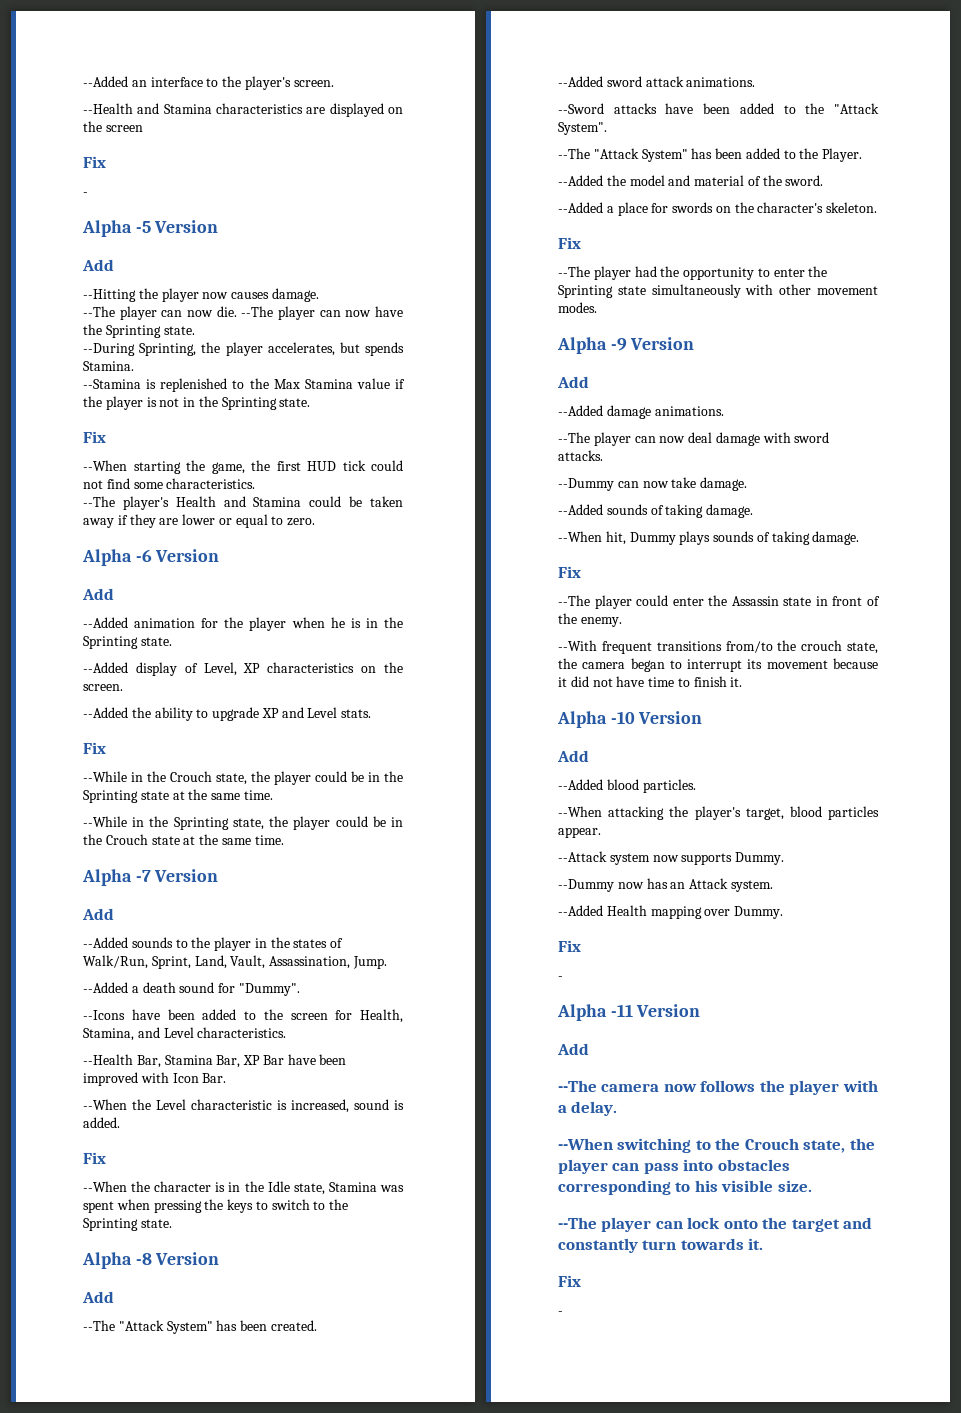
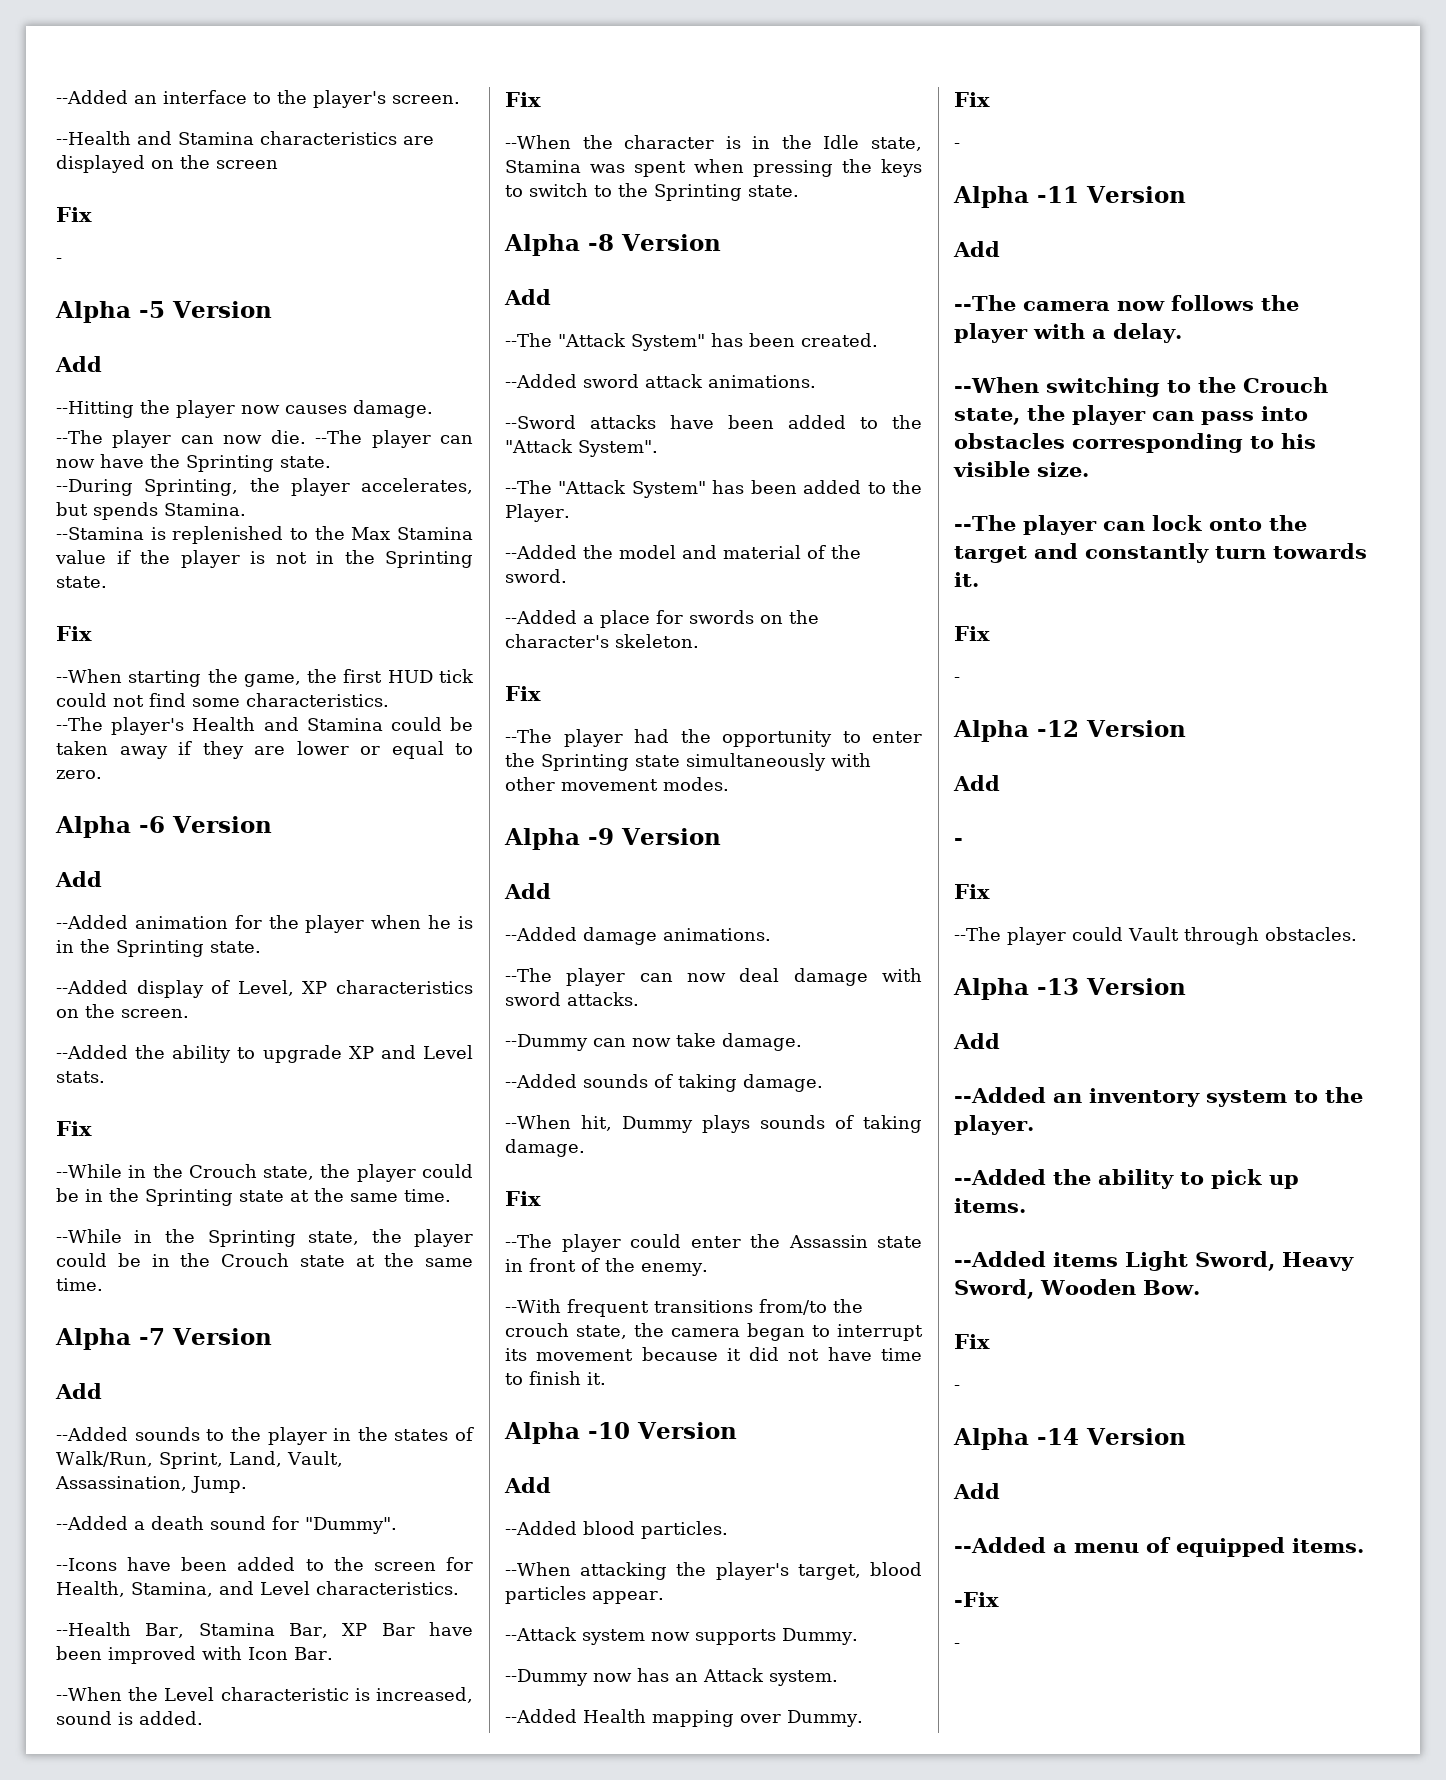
(563, 1313) none -> [953,720,1186,742] [953,775,1000,791] [954,838,963,845] [954,884,990,899] [954,927,1357,945] [953,978,1186,1000] [953,1033,1000,1049] [954,1087,1363,1107] [954,1115,1034,1135] [954,1169,1299,1189] [954,1198,1026,1213] [954,1251,1354,1271] [954,1279,1200,1299] [954,1334,990,1349] [954,1385,960,1391] [953,1428,1186,1450] [953,1483,1000,1499] [954,1537,1364,1557] [954,1592,999,1607] [954,1643,960,1649] // Alpha -12 Version // Add // - // Fix // --The player could Vault through obstacles. // Alpha -13 Version // Add // --Added an inventory system to the player. // --Added the ability to pick up items. // --Added items Light Sword, Heavy Sword, Wooden Bow. // Fix // - // Alpha -14 Version // Add // --Added a menu of equipped items. // -Fix // -

